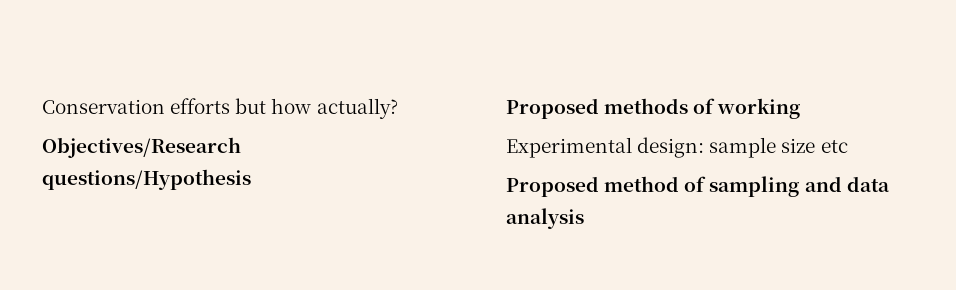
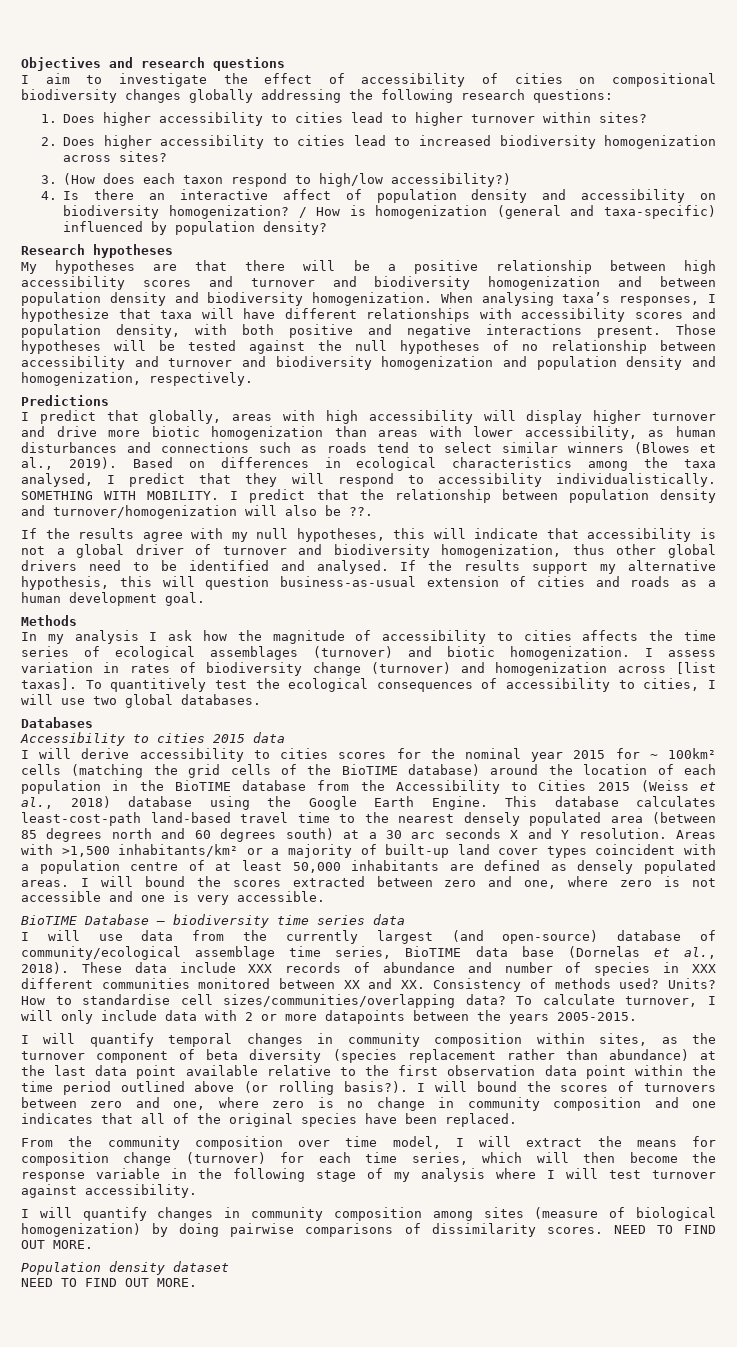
[42,98,398,119] [42,137,241,158] [42,169,251,190] [506,98,801,119] [506,137,848,158] [506,176,890,197] [506,208,584,229] Conservation efforts but how actually? // Objectives/Research questions/Hypothesis // Proposed methods of working // Experimental design: sample size etc // Proposed method of sampling and data analysis -> [21,57,285,71] [21,73,716,87] [21,89,613,103] [41,112,648,126] [41,135,716,149] [63,151,168,162] [41,173,512,187] [41,189,717,203] [63,205,716,219] [63,221,328,235] [21,244,173,258] [21,260,717,274] [21,276,716,290] [21,292,717,306] [21,308,716,322] [21,324,716,338] [21,340,716,354] [21,356,716,370] [21,372,253,386] [21,395,109,406] [21,410,716,424] [21,426,716,440] [21,442,716,454] [21,457,716,471] [21,473,716,487] [21,489,717,503] [21,505,373,519] [21,528,717,542] [21,544,716,558] [21,560,716,574] [21,576,717,590] [21,592,205,606] [21,615,77,626] [21,630,717,644] [21,646,716,660] [21,662,716,676] [21,678,716,692] [21,694,261,708] [21,717,93,728] [20,732,285,746] [21,748,716,762] [21,764,716,778] [21,780,716,794] [21,796,716,810] [21,812,716,826] [21,828,716,842] [21,844,717,858] [21,860,717,874] [21,876,717,889] [21,891,325,905] [21,914,405,928] [21,930,717,944] [21,946,716,960] [21,962,716,976] [21,978,716,992] [21,994,716,1008] [21,1010,637,1024] [21,1033,717,1047] [21,1049,717,1063] [21,1065,717,1079] [21,1081,716,1095] [21,1097,716,1111] [21,1113,517,1127] [21,1136,716,1150] [21,1152,716,1166] [21,1168,716,1182] [21,1184,197,1198] [21,1207,717,1221] [21,1223,717,1237] [21,1240,93,1249] [21,1261,229,1275] [21,1278,197,1287] Objectives and research questions // I aim to investigate the effect of accessibility of cities on compositional biodiversity changes globally addressing the following research questions: // 1. Does higher accessibility to cities lead to higher turnover within sites? // 2. Does higher accessibility to cities lead to increased biodiversity homogenization across sites? // 3. (How does each taxon respond to high/low accessibility?) // 4. Is there an interactive affect of population density and accessibility on biodiversity homogenization? / How is homogenization (general and taxa-specific) influenced by population density? // Research hypotheses // My hypotheses are that there will be a positive relationship between high accessibility scores and turnover and biodiversity homogenization and between population density and biodiversity homogenization. When analysing taxa’s responses, I hypothesize that taxa will have different relationships with accessibility scores and population density, with both positive and negative interactions present. Those hypotheses will be tested against the null hypotheses of no relationship between accessibility and turnover and biodiversity homogenization and population density and homogenization, respectively. // Predictions // I predict that globally, areas with high accessibility will display higher turnover and drive more biotic homogenization than areas with lower accessibility, as human disturbances and connections such as roads tend to select similar winners (Blowes et al., 2019). Based on differences in ecological characteristics among the taxa analysed, I predict that they will respond to accessibility individualistically. SOMETHING WITH MOBILITY. I predict that the relationship between population density and turnover/homogenization will also be ??. // If the results agree with my null hypotheses, this will indicate that accessibility is not a global driver of turnover and biodiversity homogenization, thus other global drivers need to be identified and analysed. If the results support my alternative hypothesis, this will question business-as-usual extension of cities and roads as a human development goal. // Methods // In my analysis I ask how the magnitude of accessibility to cities affects the time series of ecological assemblages (turnover) and biotic homogenization. I assess variation in rates of biodiversity change (turnover) and homogenization across [list taxas]. To quantitively test the ecological consequences of accessibility to cities, I will use two global databases. // Databases // Accessibility to cities 2015 data // I will derive accessibility to cities scores for the nominal year 2015 for ~ 100km² cells (matching the grid cells of the BioTIME database) around the location of each population in the BioTIME database from the Accessibility to Cities 2015 (Weiss et al., 2018) database using the Google Earth Engine. This database calculates least-cost-path land-based travel time to the nearest densely populated area (between 85 degrees north and 60 degrees south) at a 30 arc seconds X and Y resolution. Areas with >1,500 inhabitants/km² or a majority of built-up land cover types coincident with a population centre of at least 50,000 inhabitants are defined as densely populated areas. I will bound the scores extracted between zero and one, where zero is not accessible and one is very accessible. // BioTIME Database – biodiversity time series data // I will use data from the currently largest (and open-source) database of community/ecological assemblage time series, BioTIME data base (Dornelas et al., 2018). These data include XXX records of abundance and number of species in XXX different communities monitored between XX and XX. Consistency of methods used? Units? How to standardise cell sizes/communities/overlapping data? To calculate turnover, I will only include data with 2 or more datapoints between the years 2005-2015. // I will quantify temporal changes in community composition within sites, as the turnover component of beta diversity (species replacement rather than abundance) at the last data point available relative to the first observation data point within the time period outlined above (or rolling basis?). I will bound the scores of turnovers between zero and one, where zero is no change in community composition and one indicates that all of the original species have been replaced. // From the community composition over time model, I will extract the means for composition change (turnover) for each time series, which will then become the response variable in the following stage of my analysis where I will test turnover against accessibility. // I will quantify changes in community composition among sites (measure of biological homogenization) by doing pairwise comparisons of dissimilarity scores. NEED TO FIND OUT MORE. // Population density dataset // NEED TO FIND OUT MORE.

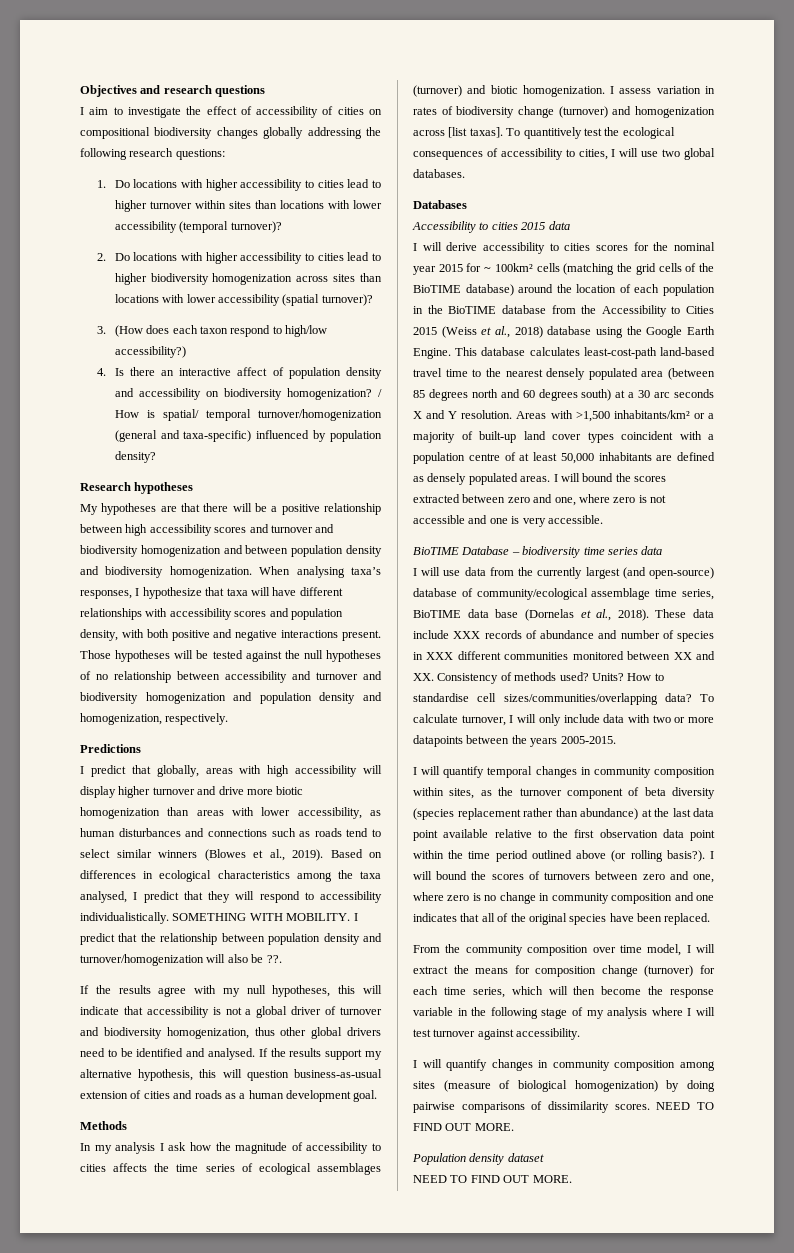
[63,114,96,123] Does -> [114,179,204,188] Do locations with
[599,112,648,123] [41,135,491,149] sites? // 2. Does higher accessibility to cities lead to increased -> [228,200,382,209] [114,221,282,233] [97,252,381,264] [114,273,147,285] sites than locations with lower accessibility (temporal turnover)? // 2. Do locations with higher accessibility to cities lead to higher
[119,151,168,162] sites? -> [333,273,382,282] [114,294,373,306] sites than locations with lower accessibility (spatial turnover)?
[375,205,488,219] homogenization -> [162,409,382,421] spatial/ temporal turnover/homogenization
[245,1012,253,1021] 2 -> [652,715,671,723] two

